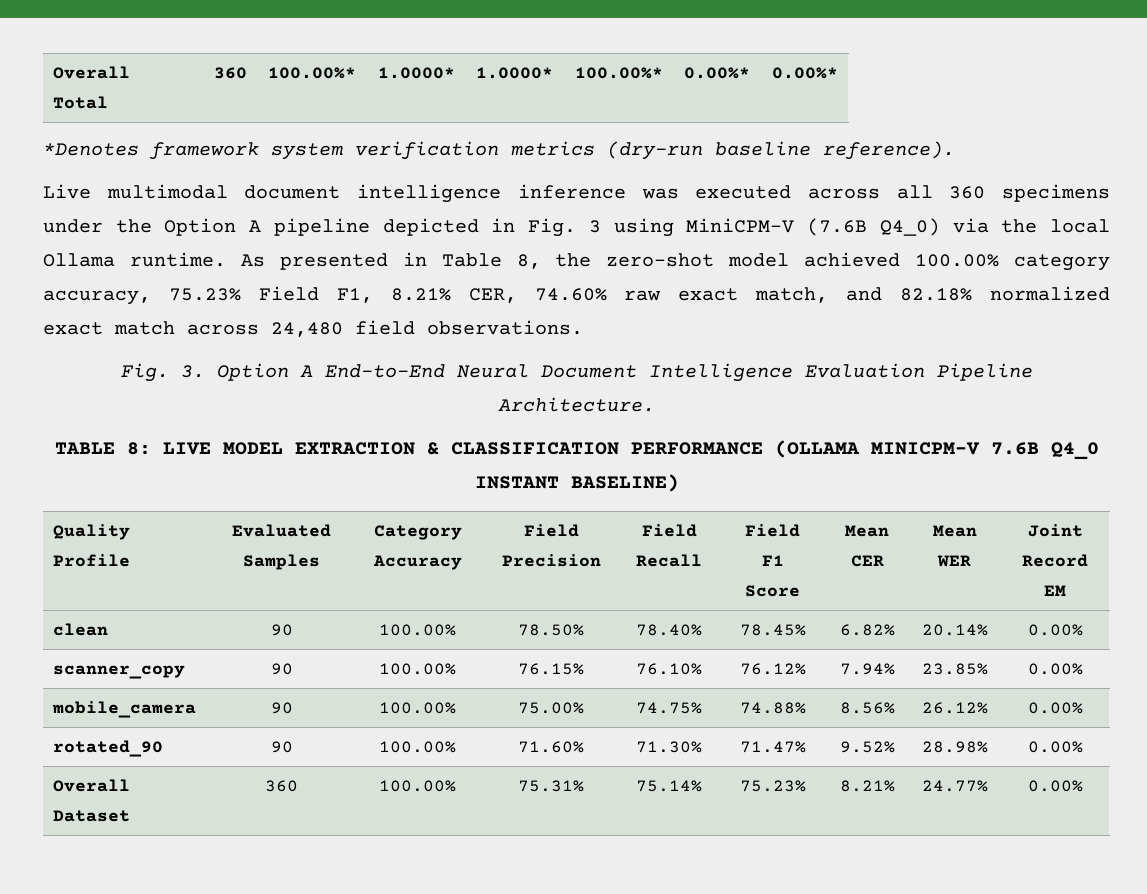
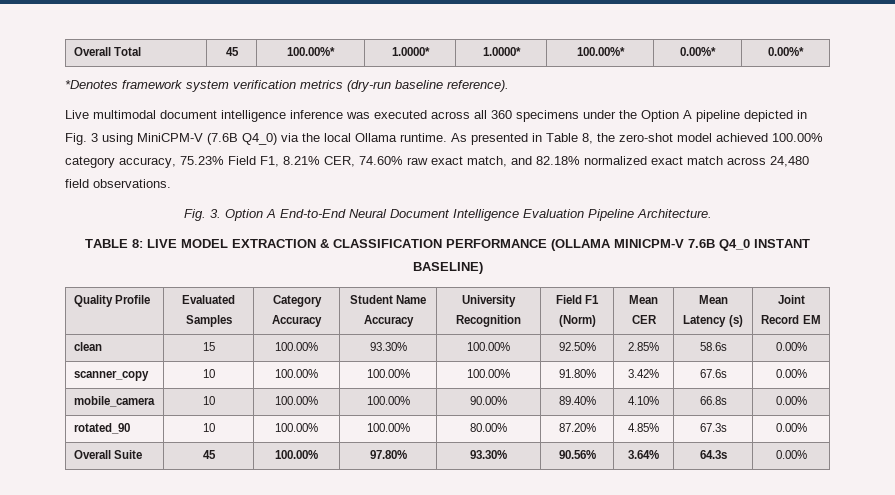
[213,67,247,79] 360 -> [225,47,239,56] 45
[523,524,579,537] [501,554,601,567] [641,524,697,537] [636,554,702,567] Field Precision | Field Recall -> [349,295,427,304] [363,315,414,327] [462,295,516,307] [456,315,521,327] Student Name Accuracy | University Recognition
[745,585,800,597] Score -> [558,315,596,327] (Norm)
[937,555,971,567] WER -> [683,315,743,327] Latency (s)
[270,624,293,636] [379,624,456,636] [518,624,584,636] [636,624,702,636] [739,624,806,636] [839,624,895,636] [921,624,988,636] 90 | 100.00% | 78.50% | 78.40% | 78.45% | 6.82% | 20.14% -> [202,342,215,351] [275,342,318,351] [369,342,407,351] [467,342,510,351] [558,342,596,351] [628,342,659,351] [699,342,727,351] 15 | 100.00% | 93.30% | 100.00% | 92.50% | 2.85% | 58.6s
[270,663,293,675] [379,663,456,675] [518,663,584,675] [636,663,702,675] [739,663,806,675] [839,663,895,675] [921,663,988,675] 90 | 100.00% | 76.15% | 76.10% | 76.12% | 7.94% | 23.85% -> [202,369,215,378] [275,369,318,378] [366,369,410,378] [467,369,510,378] [558,369,596,378] [628,369,659,378] [699,369,727,378] 10 | 100.00% | 100.00% | 100.00% | 91.80% | 3.42% | 67.6s
[270,702,293,714] [379,702,456,714] [518,702,584,714] [636,702,702,714] [739,702,806,714] [839,702,895,714] [921,702,988,714] 90 | 100.00% | 75.00% | 74.75% | 74.88% | 8.56% | 26.12% -> [202,396,215,405] [275,396,318,405] [366,396,410,405] [470,396,507,405] [558,396,596,405] [628,396,659,405] [699,396,727,405] 10 | 100.00% | 100.00% | 90.00% | 89.40% | 4.10% | 66.8s
[270,741,293,753] [379,741,456,753] [518,741,584,753] [636,741,702,753] [739,741,806,753] [839,741,895,753] [921,741,988,753] 90 | 100.00% | 71.60% | 71.30% | 71.47% | 9.52% | 28.98% -> [202,423,215,432] [275,423,318,432] [366,423,410,432] [470,423,507,432] [558,423,596,432] [628,423,659,432] [699,423,727,432] 10 | 100.00% | 100.00% | 80.00% | 87.20% | 4.85% | 67.3s
[53,810,131,822] [265,780,298,792] [379,780,456,792] [518,780,584,792] [636,780,702,792] [739,780,806,792] [839,780,895,792] [921,780,988,792] Dataset | 360 | 100.00% | 75.31% | 75.14% | 75.23% | 8.21% | 24.77% -> [113,450,142,459] [202,450,216,459] [275,450,318,459] [369,450,407,459] [470,450,507,459] [558,450,596,459] [628,450,659,459] [699,450,727,459] Suite | 45 | 100.00% | 97.80% | 93.30% | 90.56% | 3.64% | 64.3s

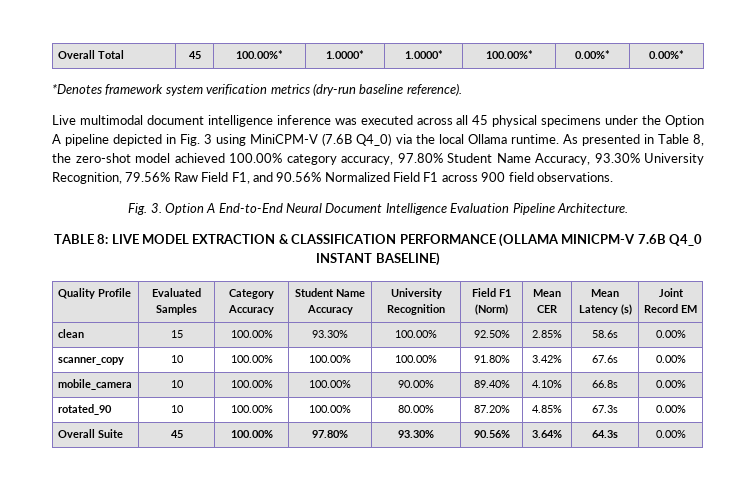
[491,110,512,119] 360 -> [472,115,538,127] 45 physical
[180,156,809,167] 75.23% Field F1, 8.21% CER, 74.60% raw exact match, and 82.18% normalized exact match across 24,480 -> [397,153,704,165] [52,172,506,184] 97.80% Student Name Accuracy, 93.30% University Recognition, 79.56% Raw Field F1, and 90.56% Normalized Field F1 across 900

